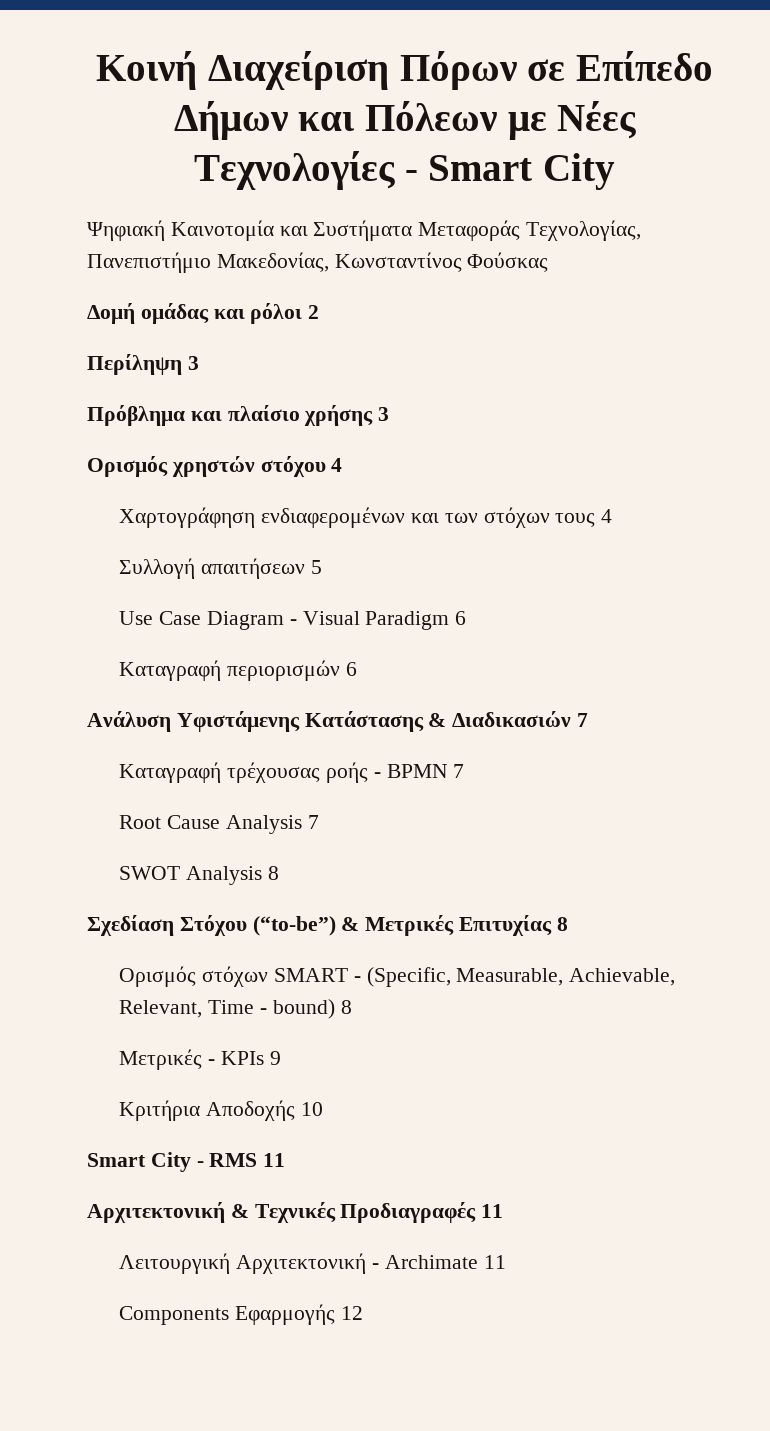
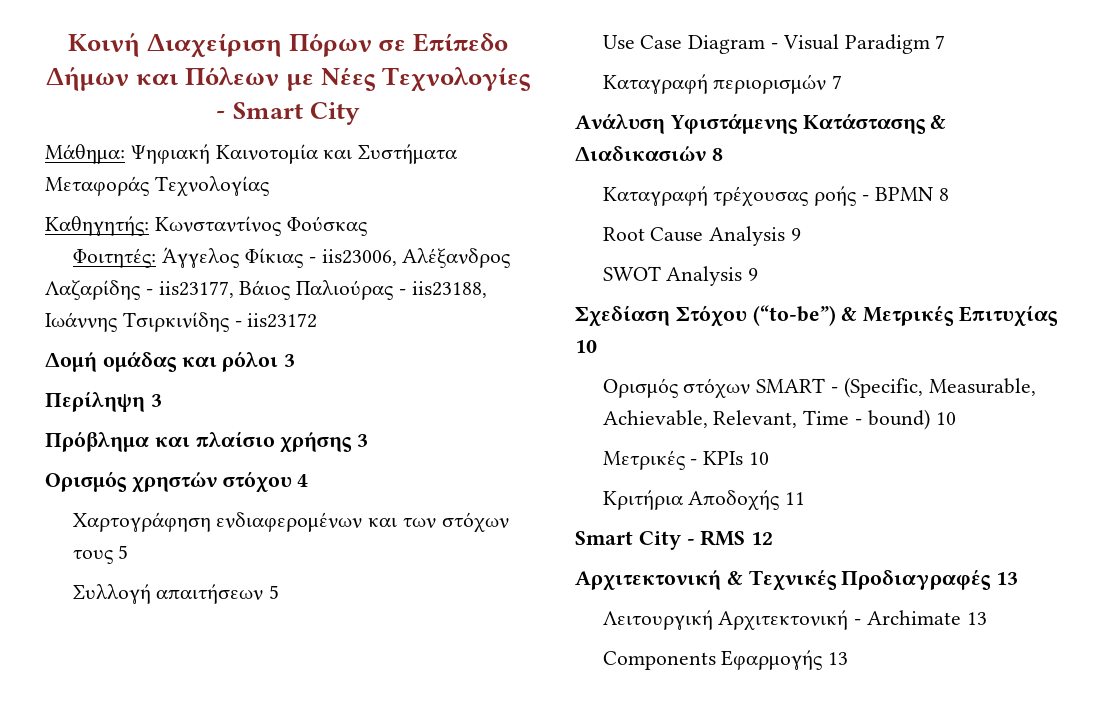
(615, 171) none -> [45,144,125,164] Μάθημα:
[526,220,642,241] [87,252,329,273] Τεχνολογίας, Πανεπιστήμιο Μακεδονίας, -> [154,176,269,197] [45,216,149,236] Τεχνολογίας // Καθηγητής:
(549, 262) none -> [73,247,511,268] [45,280,487,300] [45,312,318,332] // Φοιτητές: Άγγελος Φίκιας - iis23006, Αλέξανδρος Λαζαρίδης - iis23177, Βάιος Παλιούρας - iis23188, Ιωάννης Τσιρκινίδης - iis23172
[308,305,320,319] 2 -> [284,354,296,367] 3
[601,509,613,523] 4 -> [118,545,129,559] 5
[455,611,467,625] 6 -> [935,35,946,49] 7
[346,662,358,676] 6 -> [832,75,843,89] 7
[577,713,589,727] 7 -> [711,148,723,161] 8
[453,764,465,778] 7 -> [938,188,949,201] 8
[307,815,319,829] 7 -> [791,228,802,241] 9
[268,866,280,880] 8 -> [748,268,759,281] 9
[556,917,568,931] 8 -> [575,340,597,353] 10
[340,1000,352,1014] 8 -> [935,412,956,425] 10
[269,1051,281,1065] 9 -> [749,452,770,465] 10
[301,1102,324,1116] 10 -> [785,492,806,505] 11
[263,1153,286,1167] 11 -> [751,532,774,545] 12
[481,1204,504,1218] 11 -> [996,572,1019,585] 13
[483,1255,506,1269] 11 -> [966,612,987,625] 13
[341,1306,364,1320] 12 -> [828,652,849,665] 13

